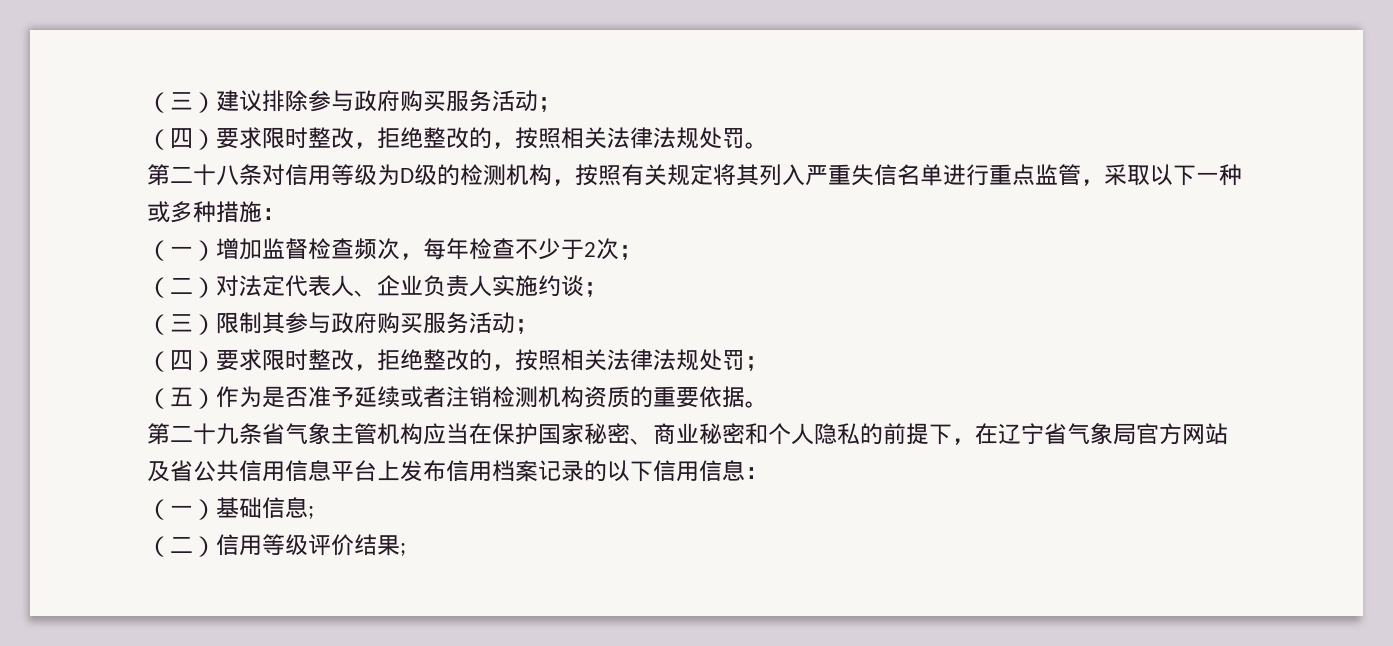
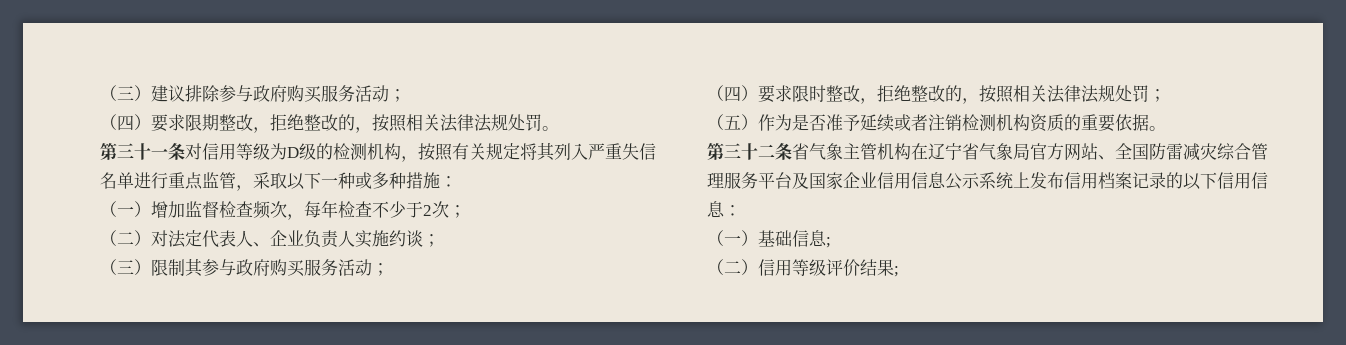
[285,127,308,148] 时 -> [202,114,219,131] 期
[170,164,239,186] 二十八 -> [117,143,168,160] 三十一
[170,423,239,445] 二十九 -> [724,143,775,160] 三十二
[423,423,975,445] 应当在保护国家秘密、商业秘密和个人隐私的前提下， -> (911, 151) none
[147,460,377,482] 及省公共信用信息平台 -> [1098,143,1268,161] [707,172,1013,190] 、全国防雷减灾综合管理服务平台及国家企业信用信息公示系统

